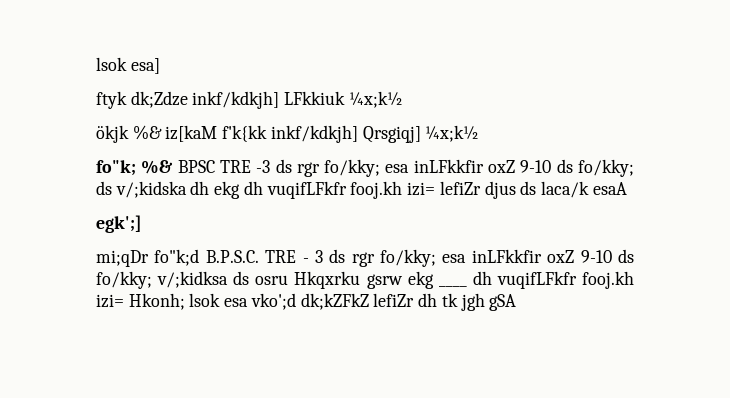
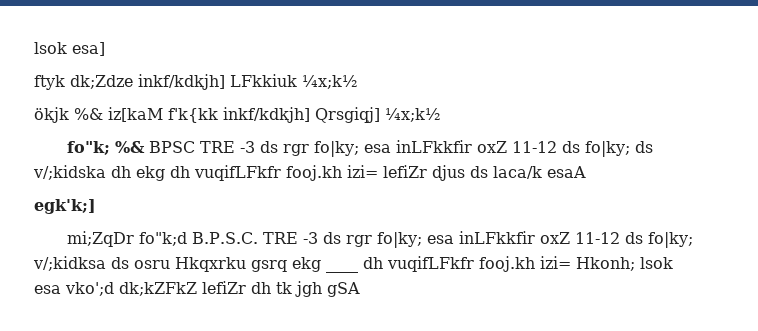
[324,159,635,177] fo/kky; esa inLFkkfir oxZ 9-10 ds fo/kky; -> [314,140,631,157] fo|ky; esa inLFkkfir oxZ 11-12 ds fo|ky;
[96,215,142,233] [96,250,149,267] egk';] // mi;qDr -> [34,199,96,214] [67,231,135,247] egk'k;] // mi;ZqDr
[302,249,635,267] [96,271,152,289] - 3 ds rgr fo/kky; esa inLFkkfir oxZ 9-10 ds fo/kky; -> [303,231,694,248] -3 ds rgr fo|ky; esa inLFkkfir oxZ 11-12 ds fo|ky;
[366,274,403,289] gsrw -> [251,260,287,272] gsrq

